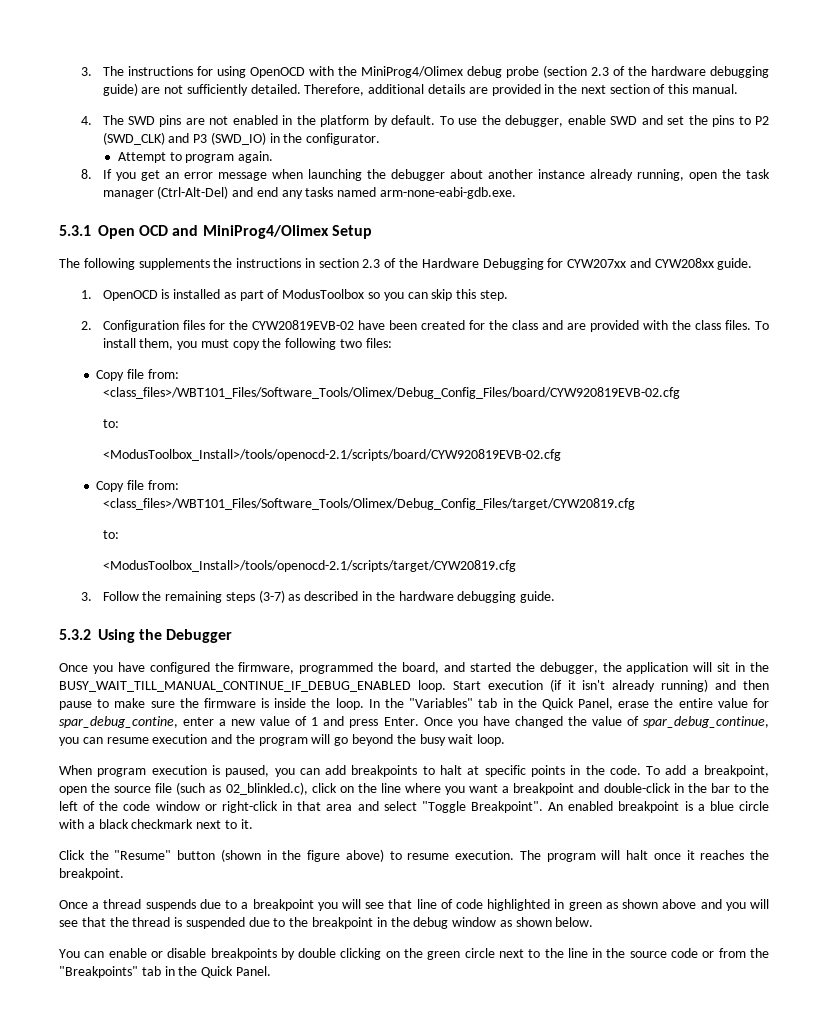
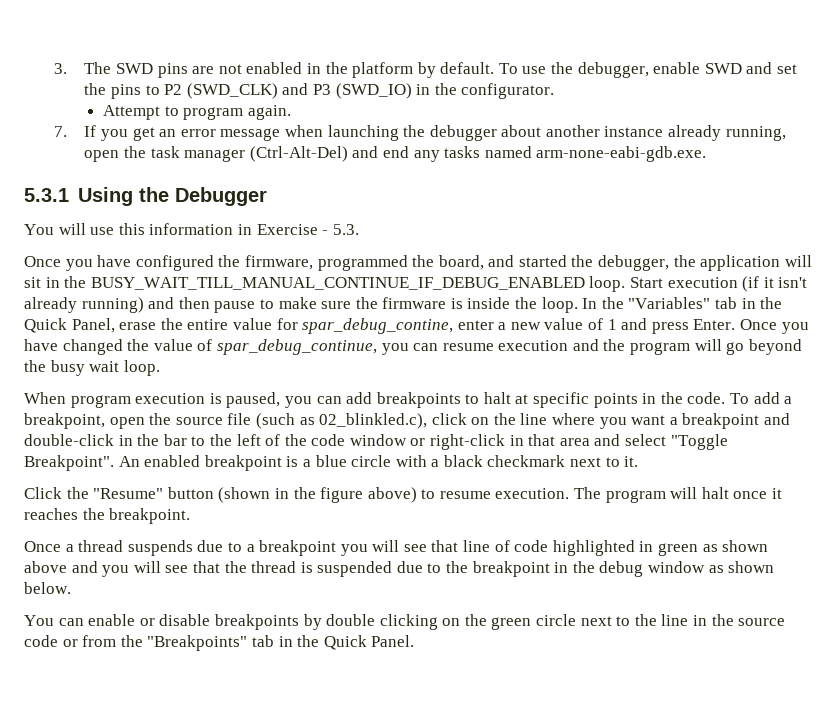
[127,65,769,78] [102,83,738,96] [80,115,124,125] instructions for using OpenOCD with the MiniProg4/Olimex debug probe (section 2.3 of the hardware debugging guide) are not sufficiently detailed. Therefore, additional details are provided in the next section of this manual. // 4. The -> (112, 68) none
[80,169,92,179] 8. -> [54,126,68,137] 7.
[98,225,372,239] [59,258,753,270] [80,289,508,301] [80,320,769,332] [102,338,392,350] [96,369,179,381] [102,387,680,399] [102,419,119,428] [102,449,561,461] [96,480,179,492] [102,498,635,510] [102,530,119,539] [102,560,516,572] [80,590,556,603] [59,629,233,643] Open OCD and MiniProg4/Olimex Setup // The following supplements the instructions in section 2.3 of the Hardware Debugging for CYW207xx and CYW208xx guide. // 1. OpenOCD is installed as part of ModusToolbox so you can skip this step. // 2. Configuration files for the CYW20819EVB-02 have been created for the class and are provided with the class files. To install them, you must copy the following two files: // Copy file from: // <class_files>/WBT101_Files/Software_Tools/Olimex/Debug_Config_Files/board/CYW920819EVB-02.cfg // to: // <ModusToolbox_Install>/tools/openocd-2.1/scripts/board/CYW920819EVB-02.cfg // Copy file from: // <class_files>/WBT101_Files/Software_Tools/Olimex/Debug_Config_Files/target/CYW20819.cfg // to: // <ModusToolbox_Install>/tools/openocd-2.1/scripts/target/CYW20819.cfg // 3. Follow the remaining steps (3-7) as described in the hardware debugging guide. // 5.3.2 Using the Debugger -> [77,187,267,206] [24,223,359,235] Using the Debugger // You will use this information in Exercise - 5.3.

